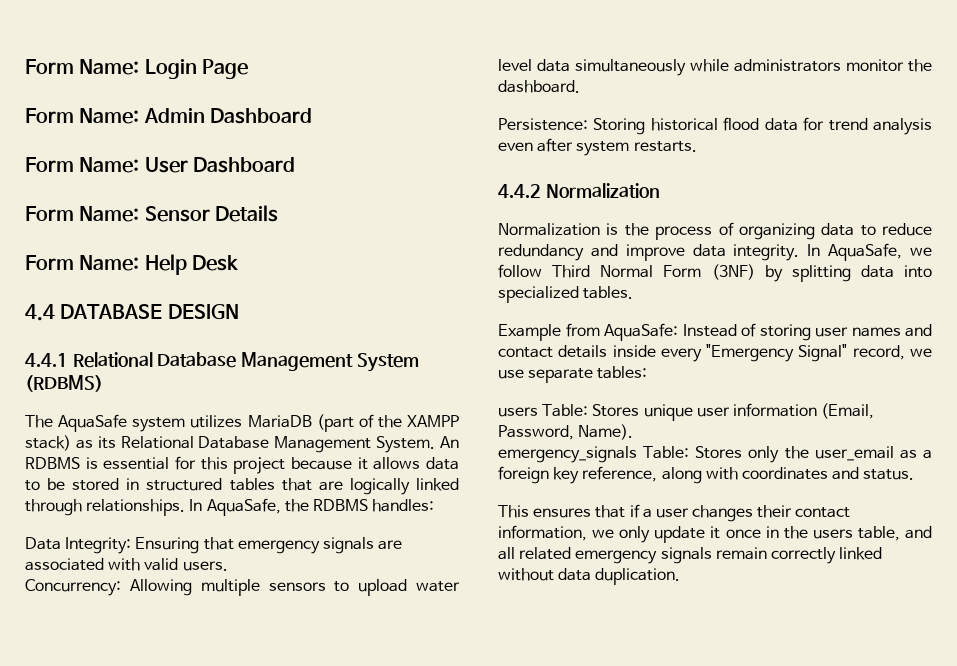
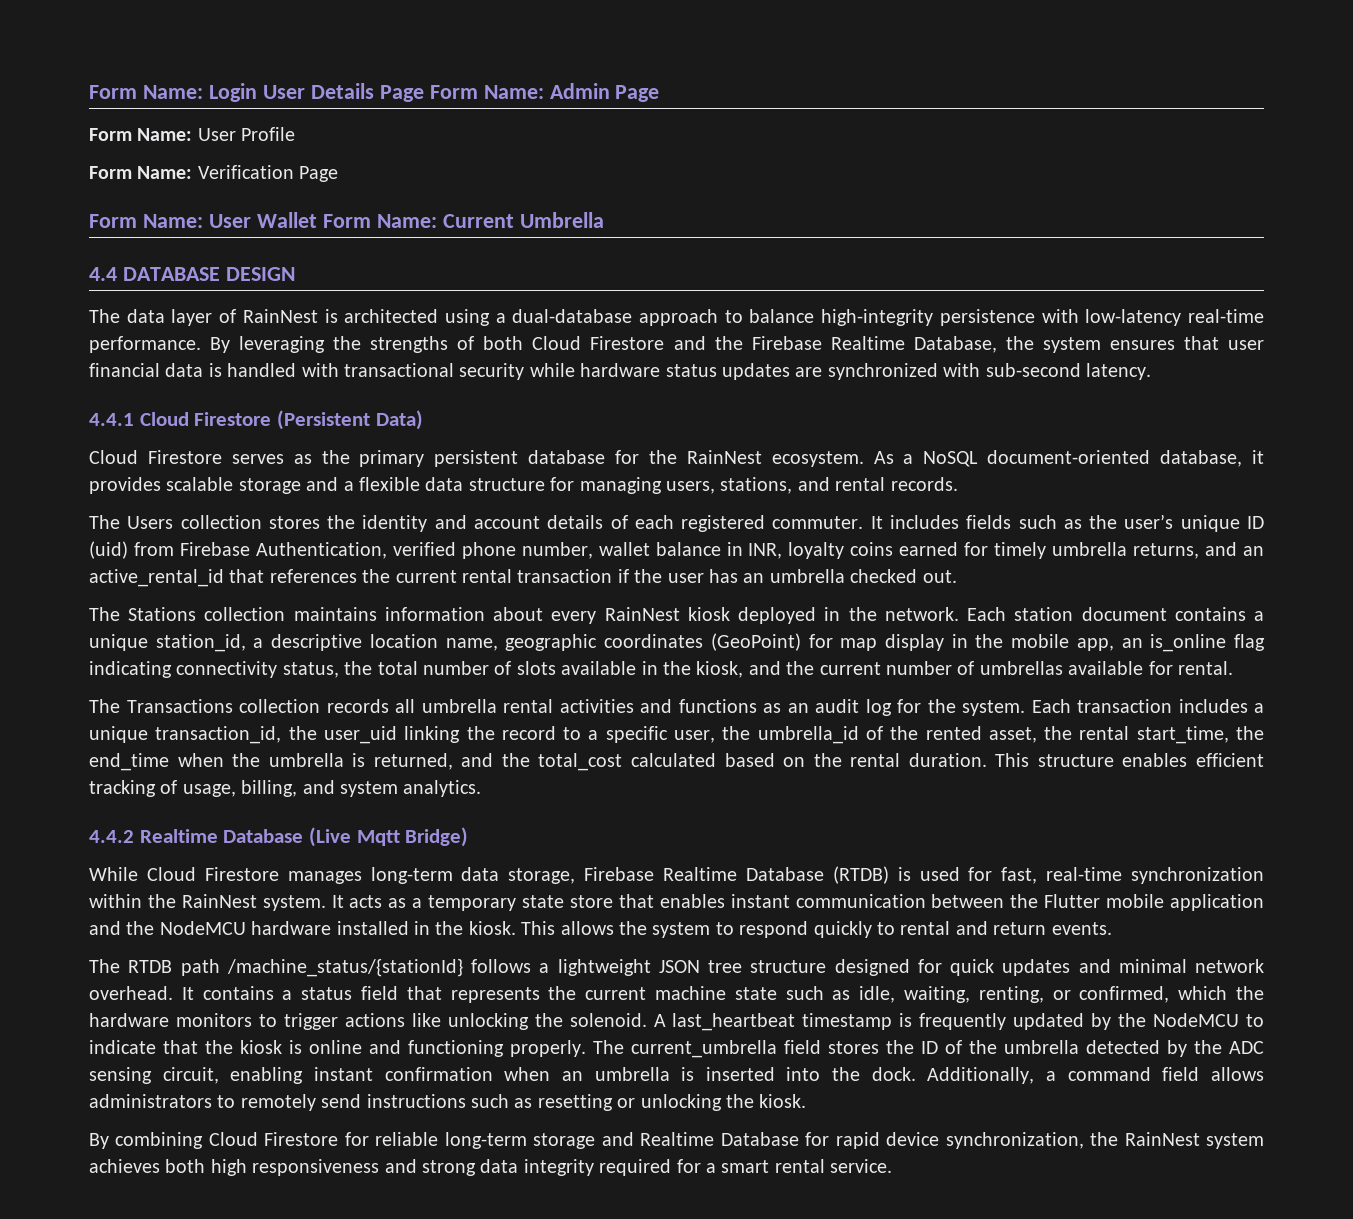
[201,59,248,79] [25,108,312,124] [25,157,295,173] [25,205,278,222] [25,254,238,275] [25,304,239,321] [25,352,419,372] [25,375,103,392] [25,414,459,432] [25,435,459,453] [25,456,459,474] [25,478,459,495] [25,498,435,516] [25,537,403,554] [25,558,228,571] [25,579,460,596] [498,59,932,76] [498,80,580,93] [498,117,932,135] [498,138,697,156] [498,183,660,198] [498,222,932,240] [498,243,932,261] [498,264,932,282] [498,286,634,303] [498,323,932,341] [498,344,932,362] [498,366,648,383] [498,403,875,421] [498,424,634,440] [498,446,932,463] [498,466,915,484] [498,504,851,522] [498,525,933,543] [498,547,883,564] [498,568,681,585] Page // Form Name: Admin Dashboard // Form Name: User Dashboard // Form Name: Sensor Details // Form Name: Help Desk // 4.4 DATABASE DESIGN // 4.4.1 Relational Database Management System (RDBMS) // The AquaSafe system utilizes MariaDB (part of the XAMPP stack) as its Relational Database Management System. An RDBMS is essential for this project because it allows data to be stored in structured tables that are logically linked through relationships. In AquaSafe, the RDBMS handles: // Data Integrity: Ensuring that emergency signals are associated with valid users. // Concurrency: Allowing multiple sensors to upload water level data simultaneously while administrators monitor the dashboard. // Persistence: Storing historical flood data for trend analysis even after system restarts. // 4.4.2 Normalization // Normalization is the process of organizing data to reduce redundancy and improve data integrity. In AquaSafe, we follow Third Normal Form (3NF) by splitting data into specialized tables. // Example from AquaSafe: Instead of storing user names and contact details inside every "Emergency Signal" record, we use separate tables: // users Table: Stores unique user information (Email, Password, Name). // emergency_signals Table: Stores only the user_email as a foreign key reference, along with coordinates and status. // This ensures that if a user changes their contact information, we only update it once in the users table, and all related emergency signals remain correctly linked without data duplication. -> [262,83,660,102] [89,127,296,141] [89,165,339,182] [89,212,604,228] [89,267,295,281] [89,309,1265,326] [89,336,1264,353] [89,363,1151,380] [89,410,423,430] [89,450,1264,467] [89,477,958,494] [89,514,1265,532] [89,541,1264,559] [89,569,957,587] [89,607,1265,624] [89,633,1265,652] [89,661,1233,678] [89,699,1264,716] [89,726,1264,744] [89,753,1264,771] [89,780,482,797] [89,827,469,847] [89,866,1264,884] [89,894,1264,911] [89,921,1112,938] [89,958,1264,977] [89,986,1264,1003] [89,1013,1264,1031] [89,1040,1264,1058] [89,1067,1264,1084] [89,1094,807,1111] [89,1132,1265,1149] [89,1159,893,1176] User Details Page Form Name: Admin Page // Form Name: User Profile // Form Name: Verification Page // Form Name: User Wallet Form Name: Current Umbrella // 4.4 DATABASE DESIGN // The data layer of RainNest is architected using a dual-database approach to balance high-integrity persistence with low-latency real-time performance. By leveraging the strengths of both Cloud Firestore and the Firebase Realtime Database, the system ensures that user financial data is handled with transactional security while hardware status updates are synchronized with sub-second latency. // 4.4.1 Cloud Firestore (Persistent Data) // Cloud Firestore serves as the primary persistent database for the RainNest ecosystem. As a NoSQL document-oriented database, it provides scalable storage and a flexible data structure for managing users, stations, and rental records. // The Users collection stores the identity and account details of each registered commuter. It includes fields such as the user’s unique ID (uid) from Firebase Authentication, verified phone number, wallet balance in INR, loyalty coins earned for timely umbrella returns, and an active_rental_id that references the current rental transaction if the user has an umbrella checked out. // The Stations collection maintains information about every RainNest kiosk deployed in the network. Each station document contains a unique station_id, a descriptive location name, geographic coordinates (GeoPoint) for map display in the mobile app, an is_online flag indicating connectivity status, the total number of slots available in the kiosk, and the current number of umbrellas available for rental. // The Transactions collection records all umbrella rental activities and functions as an audit log for the system. Each transaction includes a unique transaction_id, the user_uid linking the record to a specific user, the umbrella_id of the rented asset, the rental start_time, the end_time when the umbrella is returned, and the total_cost calculated based on the rental duration. This structure enables efficient tracking of usage, billing, and system analytics. // 4.4.2 Realtime Database (Live Mqtt Bridge) // While Cloud Firestore manages long-term data storage, Firebase Realtime Database (RTDB) is used for fast, real-time synchronization within the RainNest system. It acts as a temporary state store that enables instant communication between the Flutter mobile application and the NodeMCU hardware installed in the kiosk. This allows the system to respond quickly to rental and return events. // The RTDB path /machine_status/{stationId} follows a lightweight JSON tree structure designed for quick updates and minimal network overhead. It contains a status field that represents the current machine state such as idle, waiting, renting, or confirmed, which the hardware monitors to trigger actions like unlocking the solenoid. A last_heartbeat timestamp is frequently updated by the NodeMCU to indicate that the kiosk is online and functioning properly. The current_umbrella field stores the ID of the umbrella detected by the ADC sensing circuit, enabling instant confirmation when an umbrella is inserted into the dock. Additionally, a command field allows administrators to remotely send instructions such as resetting or unlocking the kiosk. // By combining Cloud Firestore for reliable long-term storage and Realtime Database for rapid device synchronization, the RainNest system achieves both high responsiveness and strong data integrity required for a smart rental service.

